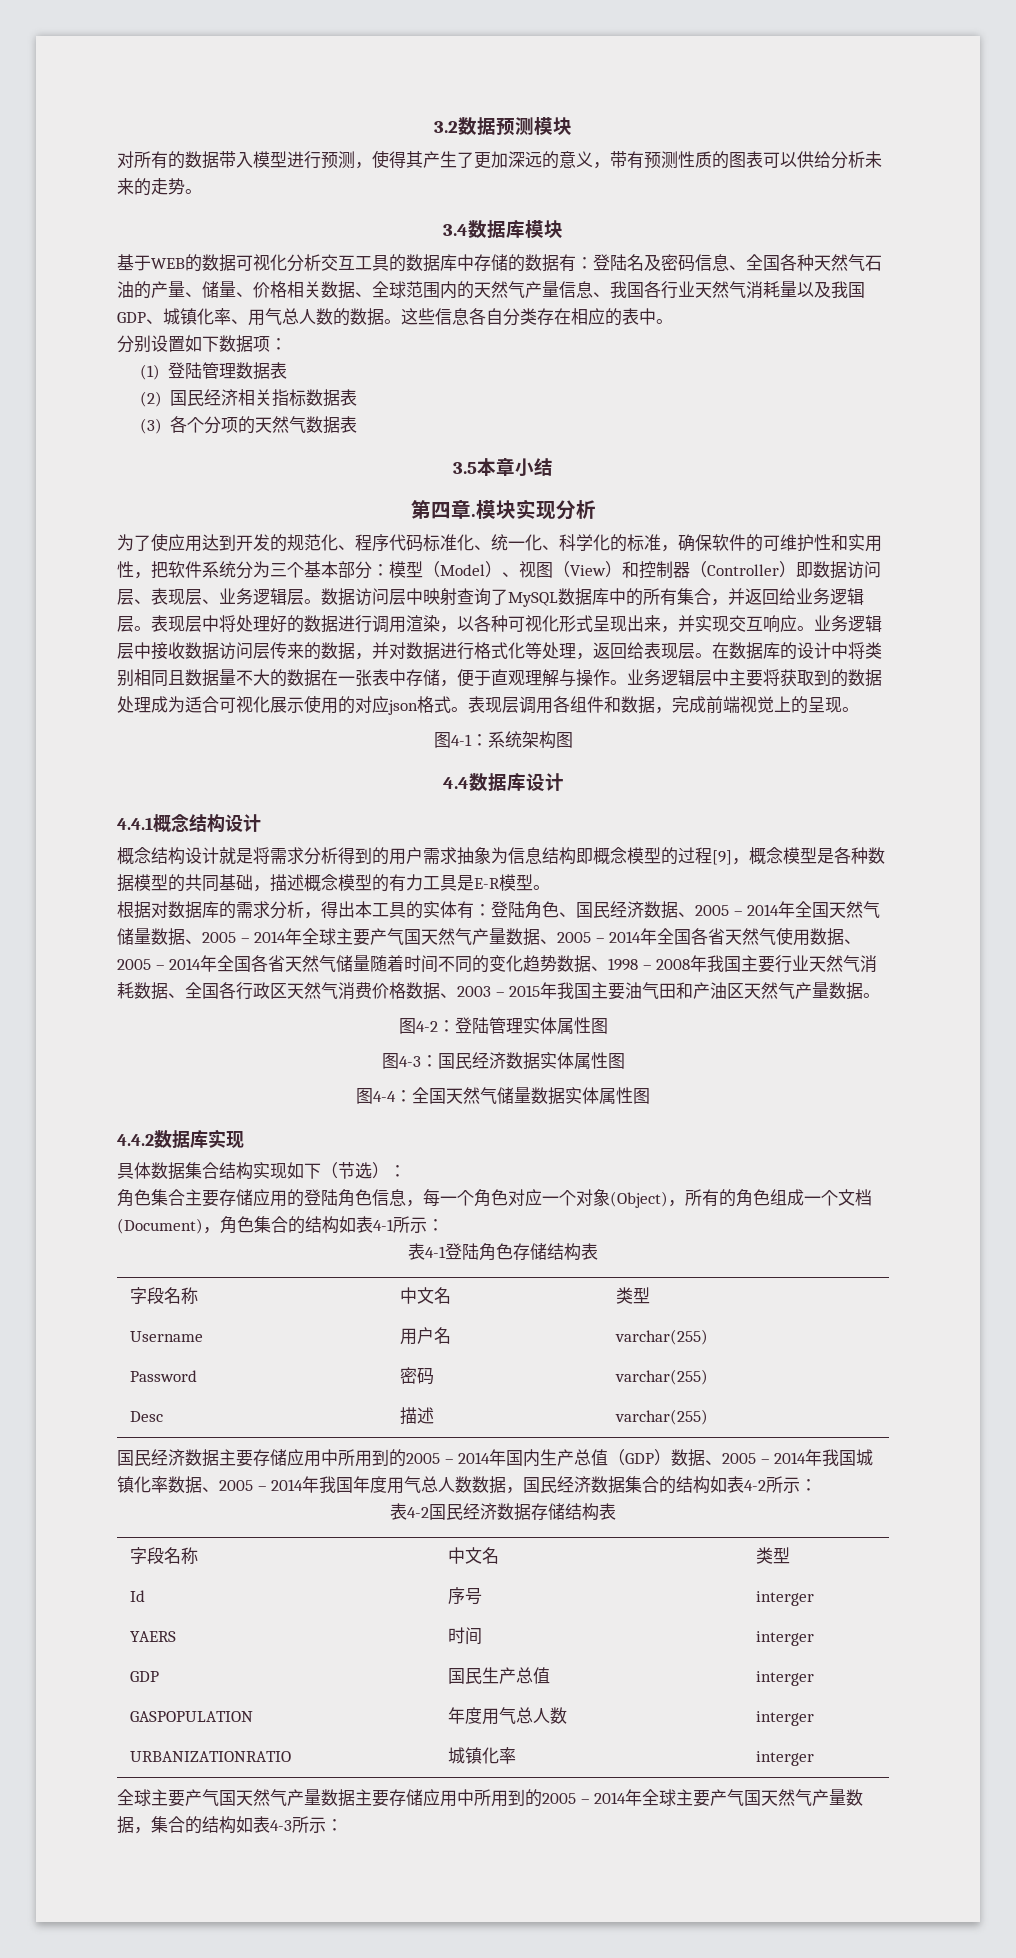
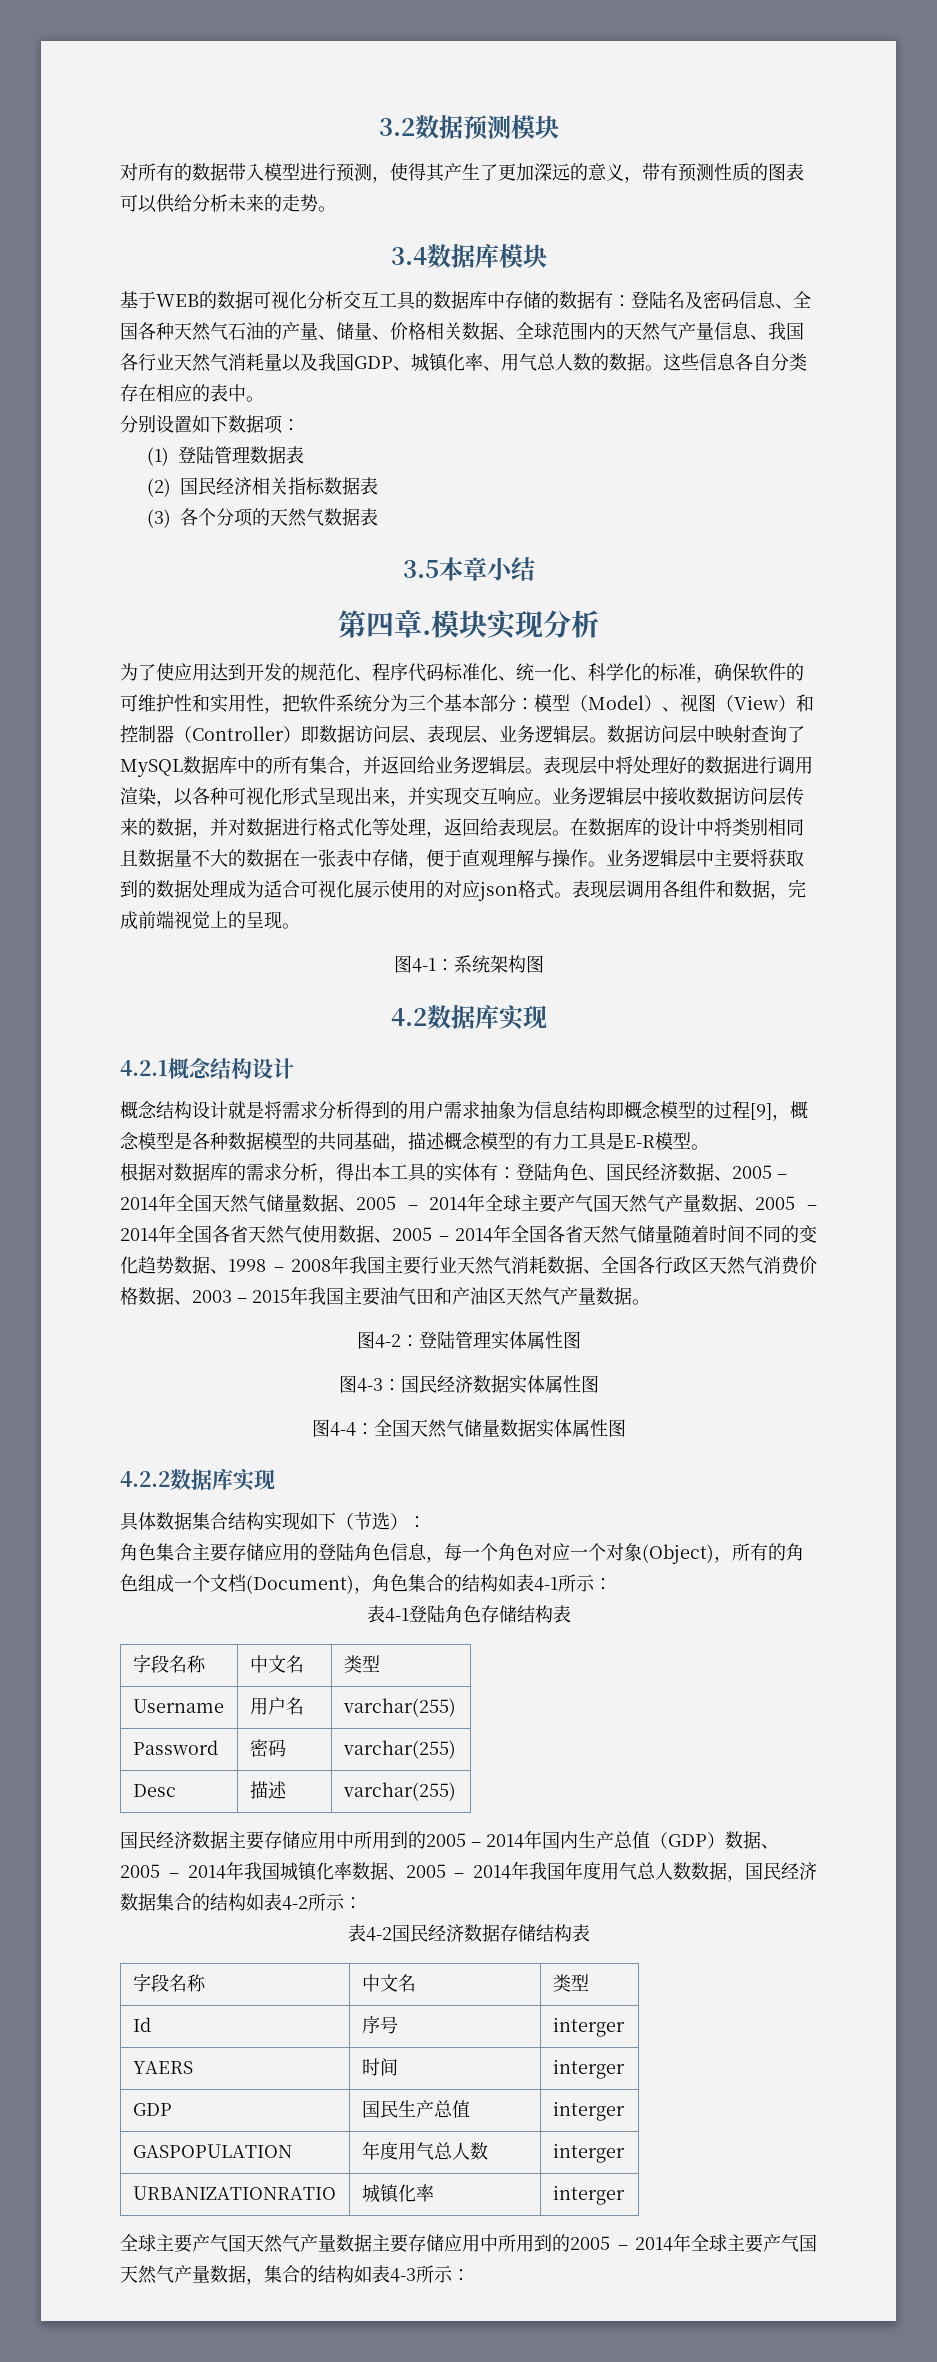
[442,773,564,791] [117,817,153,830] 4.4数据库设计 // 4.4.1 -> [390,1004,547,1030] [120,1060,168,1076] 4.2数据库实现 // 4.2.1
[117,1134,154,1146] 4.4.2 -> [120,1471,170,1487] 4.2.2

